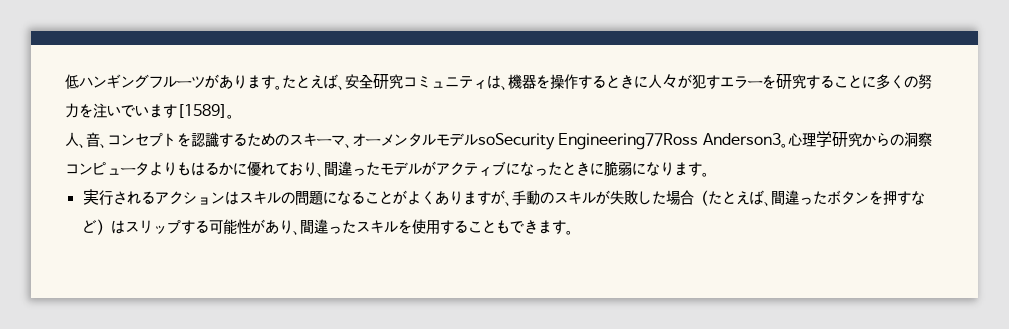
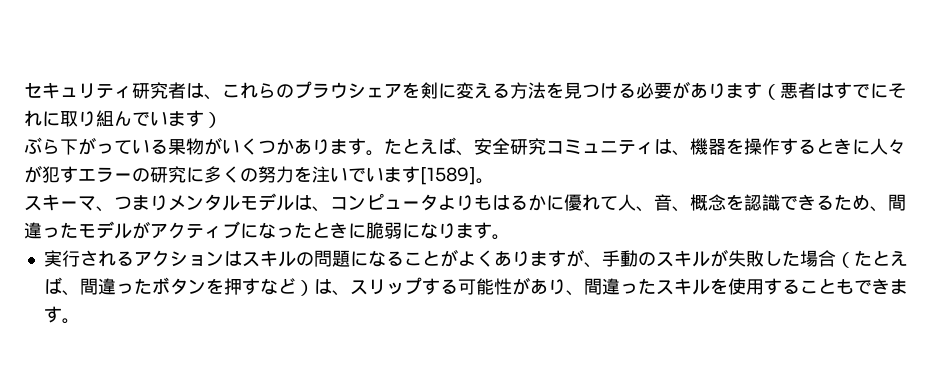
[65,74,219,89] 低ハンギングフルーツが -> [24,81,906,100] [24,110,222,128] [24,137,294,155] セキュリティ研究者は、これらのプラウシェアを剣に変える方法を見つける必要があります（悪者はすでにそれに取り組んでいます） // ぶら下がっている果物がいくつか
[762,74,862,89] を研究すること -> [132,166,186,183] の研究
[65,132,289,148] 人、音、コンセプトを認識するための -> (494, 181) none
[352,133,381,147] オー -> [114,195,168,211] つまり
[478,131,932,150] soSecurity Engineering77Ross Anderson3。心理学研究からの洞察 -> [294,195,330,212] は、
[289,162,317,176] おり -> [618,194,870,212] 人、音、概念を認識できるため
(125, 227) none -> [331,290,350,296] 、

